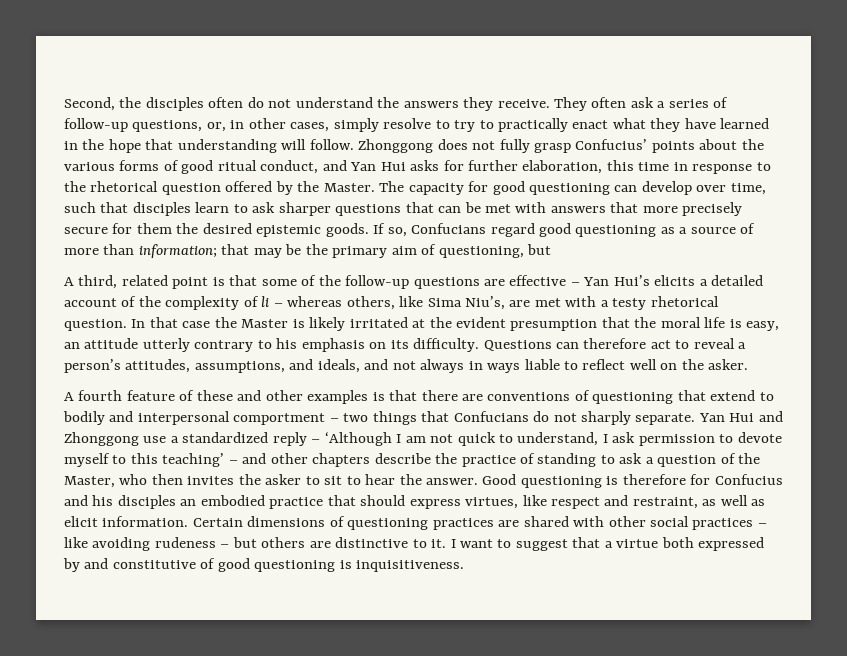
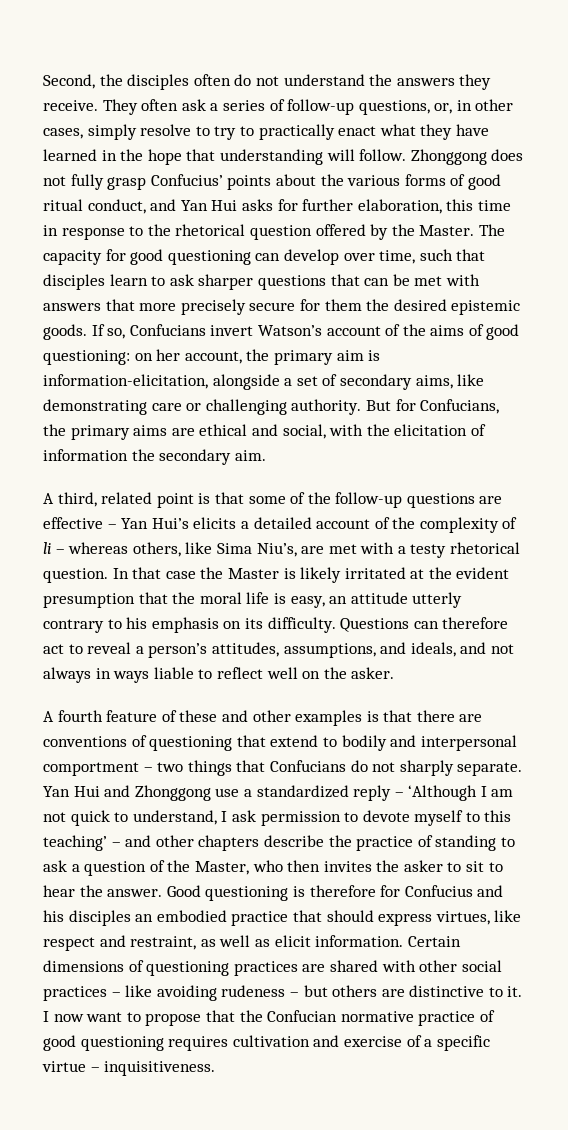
[490,223,756,237] [64,244,552,258] regard good questioning as a source of more than information; that may be the primary aim of questioning, but -> [210,324,520,340] [43,349,381,365] [43,374,485,390] [43,399,500,415] [43,424,486,440] [43,449,266,465] invert Watson’s account of the aims of good questioning: on her account, the primary aim is information-elicitation, alongside a set of secondary aims, like demonstrating care or challenging authority. But for Confucians, the primary aims are ethical and social, with the elicitation of information the secondary aim.
(456, 543) none -> [53,1014,84,1022] now
[515,537,765,551] [63,558,352,572] suggest that a virtue both expressed by and constitutive of good questioning is -> [145,1010,495,1026] [43,1035,490,1051] [42,1061,100,1072] propose that the Confucian normative practice of good questioning requires cultivation and exercise of a specific virtue –

